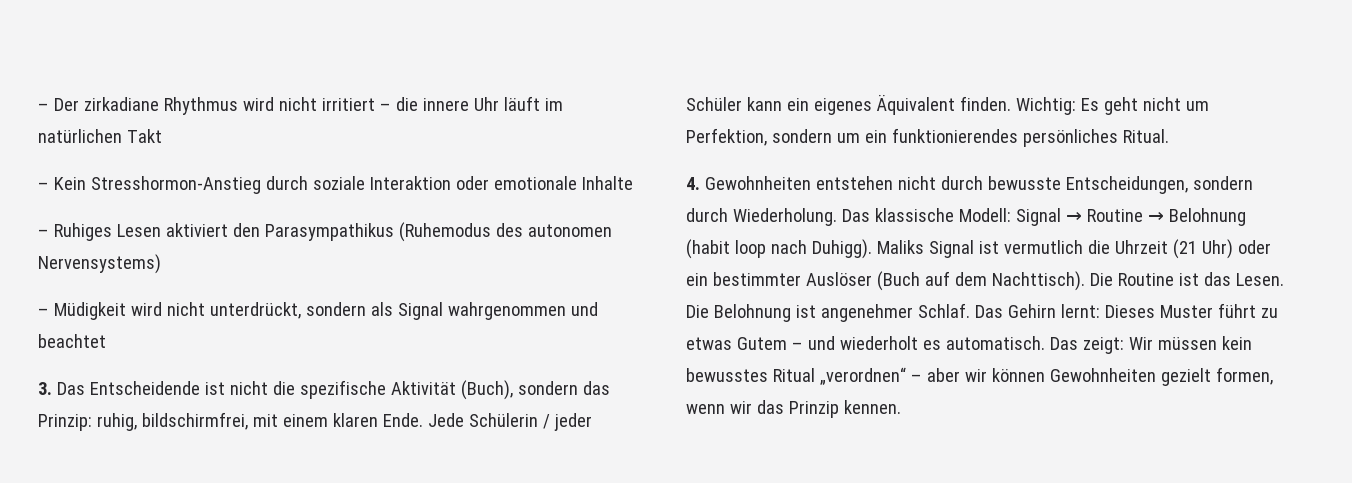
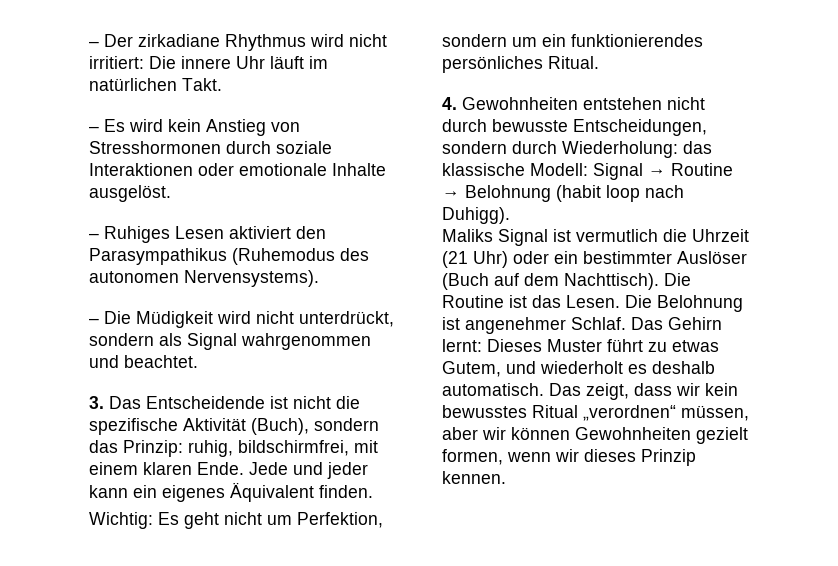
[321,97,418,111] irritiert – die -> [89,56,176,69] irritiert: Die
[126,129,162,143] [38,176,261,194] Takt // – Kein Stresshormon-Anstieg -> [182,78,222,91] [89,119,300,136] [89,141,221,154] Takt. // – Es wird kein Anstieg von Stresshormonen
[369,176,451,190] Interaktion -> [89,163,193,176] Interaktionen
(633, 183) none -> [89,185,171,202] ausgelöst.
[38,254,161,274] [38,308,49,316] Nervensystems) // – -> [184,270,319,287] [89,311,131,324] Nervensystems). // – Die
[38,334,106,348] beachtet -> [124,355,198,368] beachtet.
[468,413,592,431] [686,97,742,111] Schülerin / jeder Schüler -> [293,462,368,479] und jeder
(1011, 103) none -> (373, 491) //
[732,208,870,226] Wiederholung. Das -> [562,141,712,158] Wiederholung: das
(872, 249) none -> (510, 215) //
[736,337,803,350] Gutem – -> [442,361,501,377] Gutem,
(941, 345) none -> [652,361,715,374] deshalb
[1082,337,1217,354] zeigt: Wir müssen -> [586,383,700,400] zeigt, dass wir
[910,374,922,382] – -> [681,405,749,421] müssen,
[756,400,784,414] das -> [584,449,636,462] dieses

